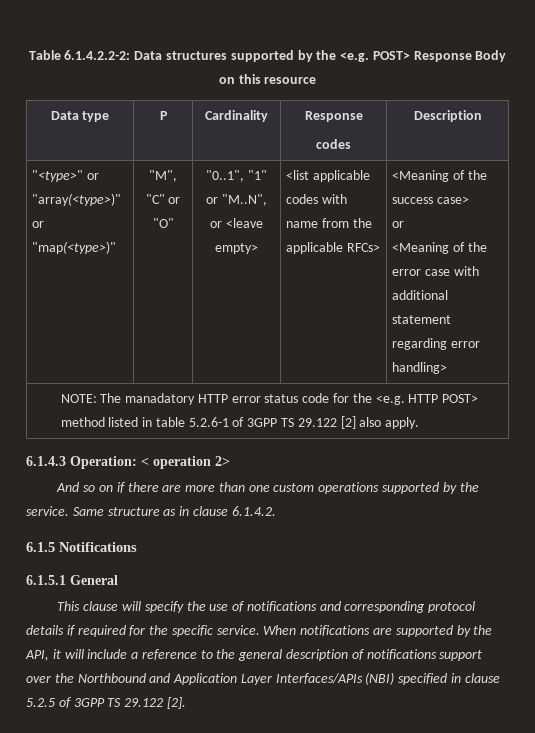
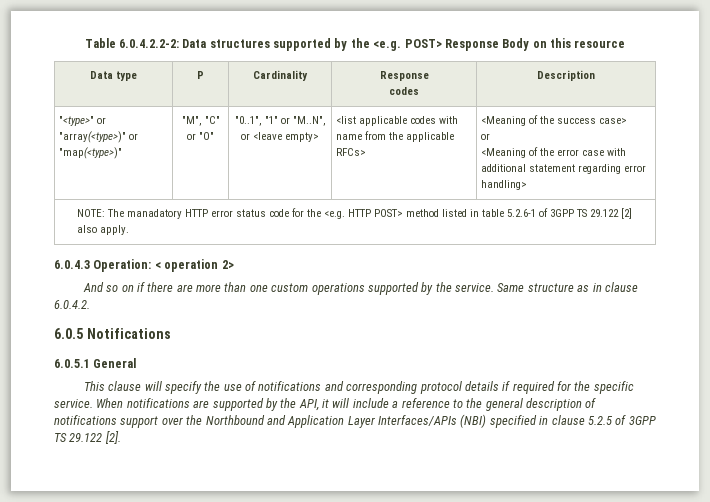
[64,50,131,60] 6.1.4.2.2-2: -> [118,39,179,48] 6.0.4.2.2-2:
[26,456,66,466] 6.1.4.3 -> [54,260,90,269] 6.0.4.3
[231,506,276,516] [26,542,55,552] 6.1.4.2. // 6.1.5 -> [54,300,90,309] [54,328,83,339] 6.0.4.2. // 6.0.5
[26,575,66,585] 6.1.5.1 -> [54,359,90,368] 6.0.5.1

